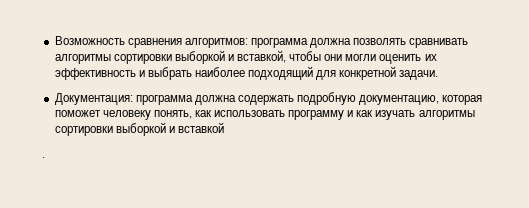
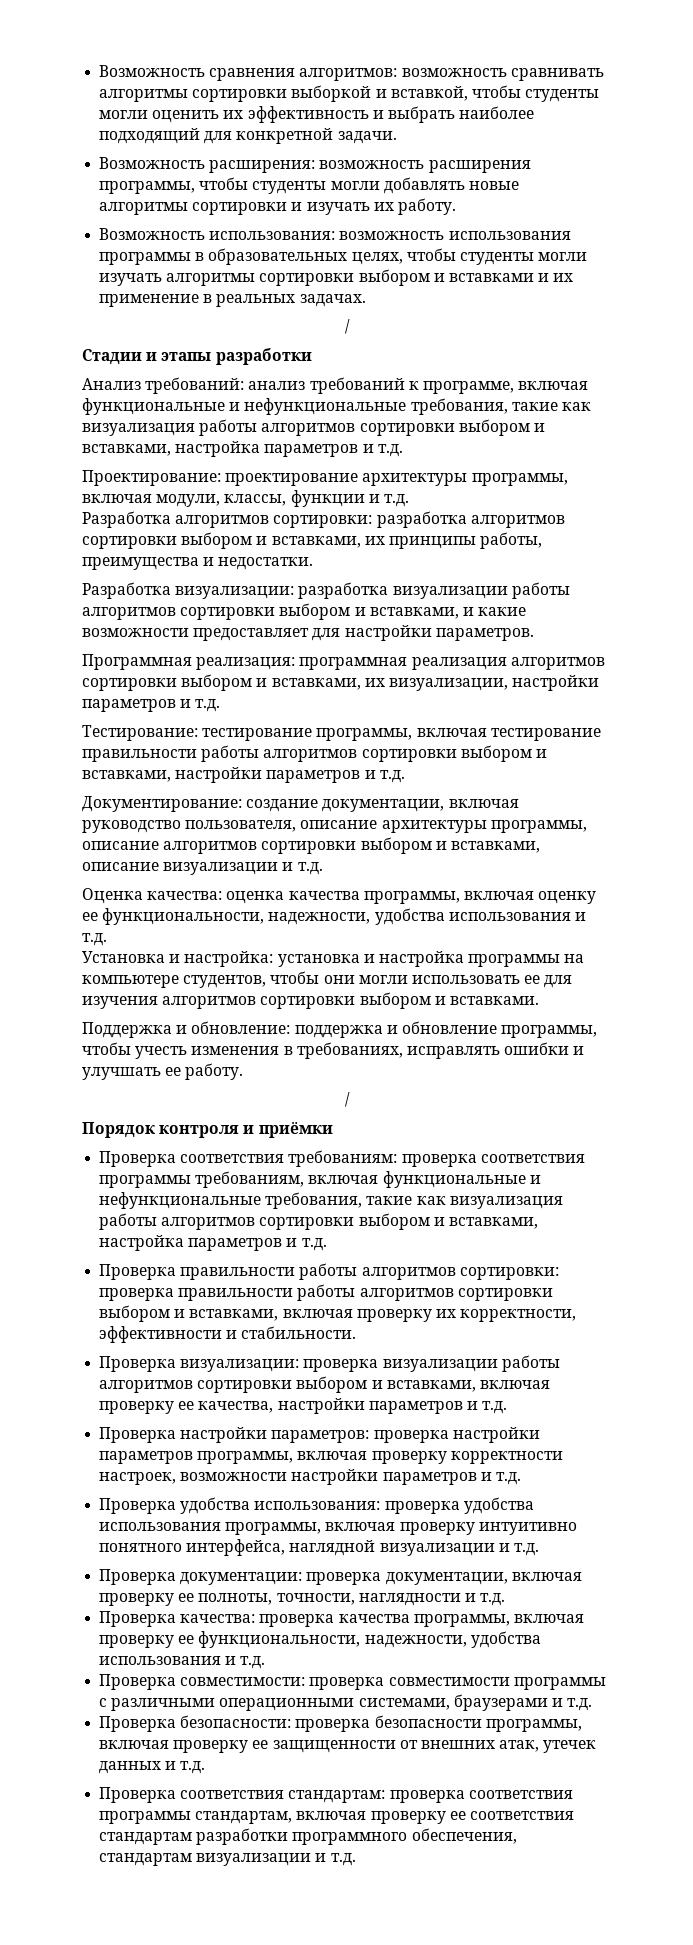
[250,38,407,48] программа должна позволять -> [401,68,507,77] возможность
[324,54,343,61] они -> [525,89,600,102] студенты
[54,92,483,105] [54,110,475,120] [54,122,224,136] [42,157,45,158] Документация: программа должна содержать подробную документацию, которая поможет человеку понять, как использовать программу и как изучать алгоритмы сортировки выборкой и вставкой // . -> [99,157,531,173] [99,177,519,194] [99,198,456,215] [99,228,571,240] [99,248,588,265] [99,269,574,286] [99,294,366,307] [344,319,350,334] [82,348,312,365] [82,377,589,394] [82,398,591,415] [82,419,545,436] [82,441,403,457] [82,470,568,486] [82,490,409,507] [82,511,565,528] [82,532,543,549] [82,557,314,570] [82,582,570,599] [82,603,527,620] [82,625,534,641] [82,654,605,670] [82,674,600,691] [82,699,221,712] [82,725,601,741] [82,745,547,762] [82,767,405,783] [82,796,519,812] [82,820,587,833] [82,837,540,854] [82,862,323,875] [82,888,597,904] [82,908,586,925] [82,933,107,946] [82,951,585,967] [82,971,573,988] [82,992,539,1009] [82,1021,598,1038] [82,1042,585,1059] [82,1063,244,1080] [344,1092,350,1107] [82,1121,333,1138] [99,1150,585,1167] [99,1171,541,1188] [99,1192,563,1209] [99,1213,538,1230] [99,1235,327,1251] [99,1263,559,1280] [99,1284,553,1301] [99,1305,577,1322] [99,1326,357,1343] [99,1355,560,1372] [99,1376,550,1393] [99,1398,508,1414] [99,1427,540,1443] [99,1451,563,1464] [99,1469,521,1485] [99,1497,534,1514] [99,1522,577,1535] [99,1539,539,1556] [99,1569,582,1585] [99,1593,506,1606] [99,1611,584,1627] [99,1631,541,1648] [99,1656,266,1669] [99,1674,606,1690] [99,1694,593,1711] [99,1715,582,1732] [99,1740,597,1753] [99,1761,206,1774] [99,1787,573,1803] [99,1811,574,1824] [99,1828,517,1845] [99,1853,356,1866] Возможность расширения: возможность расширения программы, чтобы студенты могли добавлять новые алгоритмы сортировки и изучать их работу. // Возможность использования: возможность использования программы в образовательных целях, чтобы студенты могли изучать алгоритмы сортировки выбором и вставками и их применение в реальных задачах. // / // Стадии и этапы разработки // Анализ требований: анализ требований к программе, включая функциональные и нефункциональные требования, такие как визуализация работы алгоритмов сортировки выбором и вставками, настройка параметров и т.д. // Проектирование: проектирование архитектуры программы, включая модули, классы, функции и т.д. // Разработка алгоритмов сортировки: разработка алгоритмов сортировки выбором и вставками, их принципы работы, преимущества и недостатки. // Разработка визуализации: разработка визуализации работы алгоритмов сортировки выбором и вставками, и какие возможности предоставляет для настройки параметров. // Программная реализация: программная реализация алгоритмов сортировки выбором и вставками, их визуализации, настройки параметров и т.д. // Тестирование: тестирование программы, включая тестирование правильности работы алгоритмов сортировки выбором и вставками, настройки параметров и т.д. // Документирование: создание документации, включая руководство пользователя, описание архитектуры программы, описание алгоритмов сортировки выбором и вставками, описание визуализации и т.д. // Оценка качества: оценка качества программы, включая оценку ее функциональности, надежности, удобства использования и т.д. // Установка и настройка: установка и настройка программы на компьютере студентов, чтобы они могли использовать ее для изучения алгоритмов сортировки выбором и вставками. // Поддержка и обновление: поддержка и обновление программы, чтобы учесть изменения в требованиях, исправлять ошибки и улучшать ее работу. // / // Порядок контроля и приёмки // Проверка соответствия требованиям: проверка соответствия программы требованиям, включая функциональные и нефункциональные требования, такие как визуализация работы алгоритмов сортировки выбором и вставками, настройка параметров и т.д. // Проверка правильности работы алгоритмов сортировки: проверка правильности работы алгоритмов сортировки выбором и вставками, включая проверку их корректности, эффективности и стабильности. // Проверка визуализации: проверка визуализации работы алгоритмов сортировки выбором и вставками, включая проверку ее качества, настройки параметров и т.д. // Проверка настройки параметров: проверка настройки параметров программы, включая проверку корректности настроек, возможности настройки параметров и т.д. // Проверка удобства использования: проверка удобства использования программы, включая проверку интуитивно понятного интерфейса, наглядной визуализации и т.д. // Проверка документации: проверка документации, включая проверку ее полноты, точности, наглядности и т.д. // Проверка качества: проверка качества программы, включая проверку ее функциональности, надежности, удобства использования и т.д. // Проверка совместимости: проверка совместимости программы с различными операционными системами, браузерами и т.д. // Проверка безопасности: проверка безопасности программы, включая проверку ее защищенности от внешних атак, утечек данных и т.д. // Проверка соответствия стандартам: проверка соответствия программы стандартам, включая проверку ее соответствия стандартам разработки программного обеспечения, стандартам визуализации и т.д.

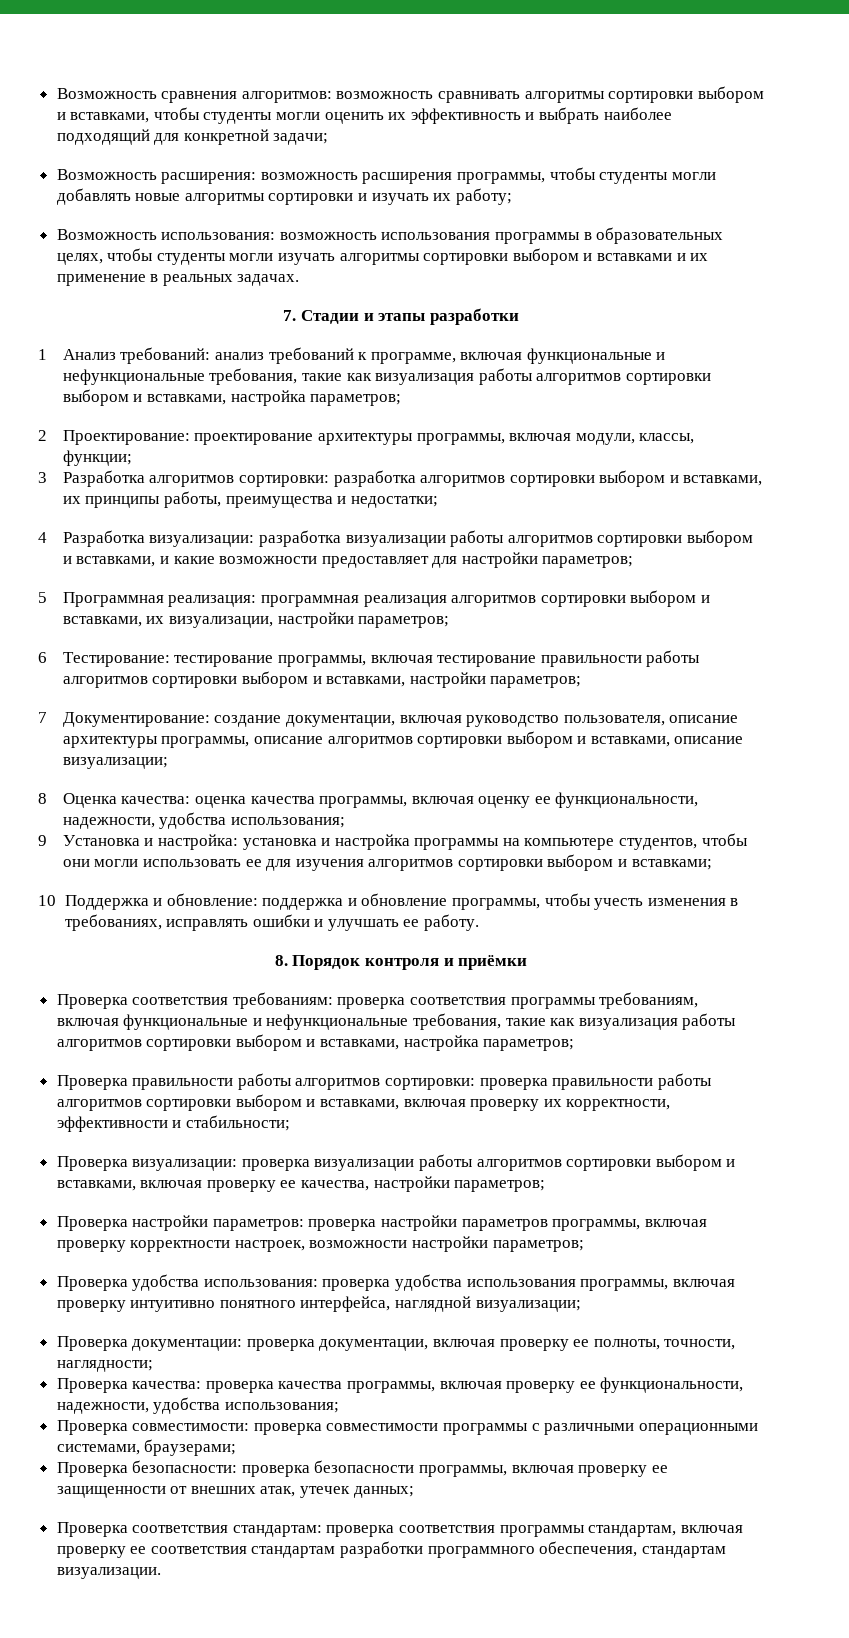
[291,85,468,102] выборкой и вставкой, -> [697,86,764,103] [56,112,150,123] выбором и вставками,
[337,131,397,144] задачи. -> [273,133,329,145] задачи;
[397,198,456,215] работу. -> [455,188,512,205] работу;
[344,319,350,334] / // -> [283,310,297,321] 7.
(312, 356) none -> [38,349,47,360] 1
[264,444,403,457] параметров и т.д. // -> [310,394,402,406] [38,430,47,441] параметров; // 2
[290,490,409,507] функции и т.д. // -> [62,450,132,466] [38,472,47,483] функции; // 3
[218,557,314,570] недостатки. // -> [350,496,438,508] [38,532,47,543] недостатки; // 4
[435,628,534,641] параметров. // -> [542,556,634,568] [38,592,47,603] параметров; // 5
[82,699,221,712] параметров и т.д. // -> [358,616,450,628] [38,652,47,663] параметров; // 6
[266,770,405,783] параметров и т.д. // -> [490,676,582,688] [38,712,47,723] параметров; // 7
[163,862,323,875] визуализации и т.д. // -> [62,757,168,769] [38,793,47,804] визуализации; // 8
[448,912,586,921] [82,933,107,946] использования и т.д. // -> [230,817,345,828] [38,835,47,846] использования; // 9
[449,996,539,1005] вставками. // -> [631,859,712,870] [38,895,56,906] вставками; // 10
[344,1092,350,1107] / // -> [274,955,288,966] 8.
[188,1238,327,1251] параметров и т.д. -> [483,1039,575,1051] параметров;
[241,1326,357,1339] стабильности. -> [185,1115,290,1131] стабильности;
[368,1401,508,1414] параметров и т.д. -> [454,1180,546,1192] параметров;
[382,1472,521,1485] параметров и т.д. -> [492,1240,584,1252] параметров;
[379,1543,539,1556] визуализации и т.д. -> [475,1300,581,1312] визуализации;
[358,1593,506,1606] наглядности и т.д. -> [56,1360,153,1372] наглядности;
[99,1656,266,1669] использования и т.д. -> [224,1402,339,1413] использования;
[453,1694,593,1711] браузерами и т.д. -> [144,1439,237,1456] браузерами;
[99,1761,206,1774] данных и т.д. -> [353,1486,414,1498] данных;
[196,1853,356,1866] визуализации и т.д. -> [56,1567,161,1579] визуализации.

